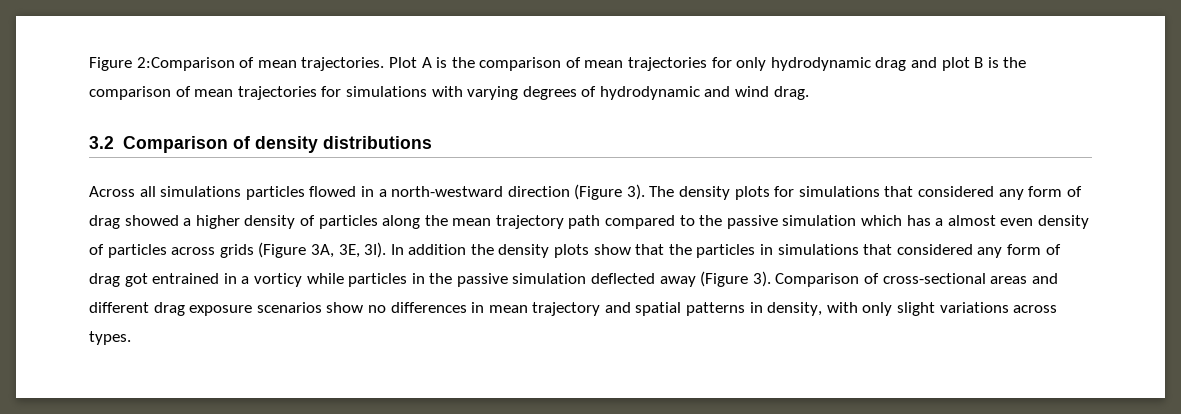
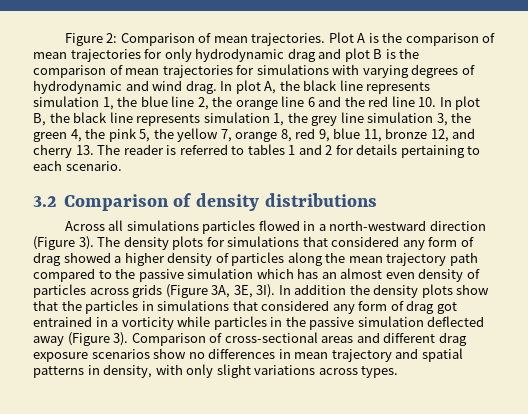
[136,57,235,71] 2:Comparison -> [106,33,195,46] 2: Comparison
(809, 93) none -> [220,80,431,94] [33,96,481,110] [33,112,472,126] [33,128,476,142] [33,144,481,158] [33,160,122,171] In plot A, the black line represents simulation 1, the blue line 2, the orange line 6 and the red line 10. In plot B, the black line represents simulation 1, the grey line simulation 3, the green 4, the pink 5, the yellow 7, orange 8, red 9, blue 11, bronze 12, and cherry 13. The reader is referred to tables 1 and 2 for details pertaining to each scenario.
[935,218,944,226] a -> [321,272,337,279] an
[253,273,302,287] vorticy -> [121,317,174,330] vorticity

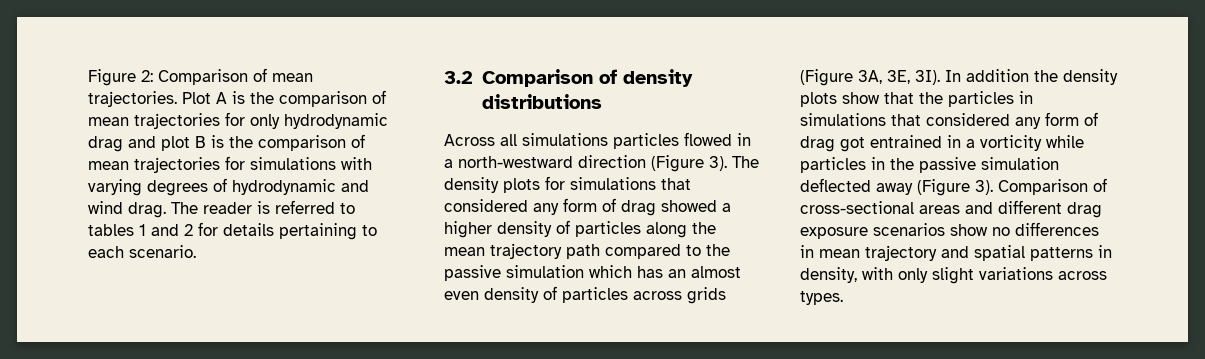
[220,80,431,94] [33,96,481,110] [33,112,472,126] [33,128,476,142] [33,144,94,158] In plot A, the black line represents simulation 1, the blue line 2, the orange line 6 and the red line 10. In plot B, the black line represents simulation 1, the grey line simulation 3, the green 4, the pink 5, the yellow 7, orange 8, red 9, blue 11, bronze 12, and cherry 13. -> (166, 210) none

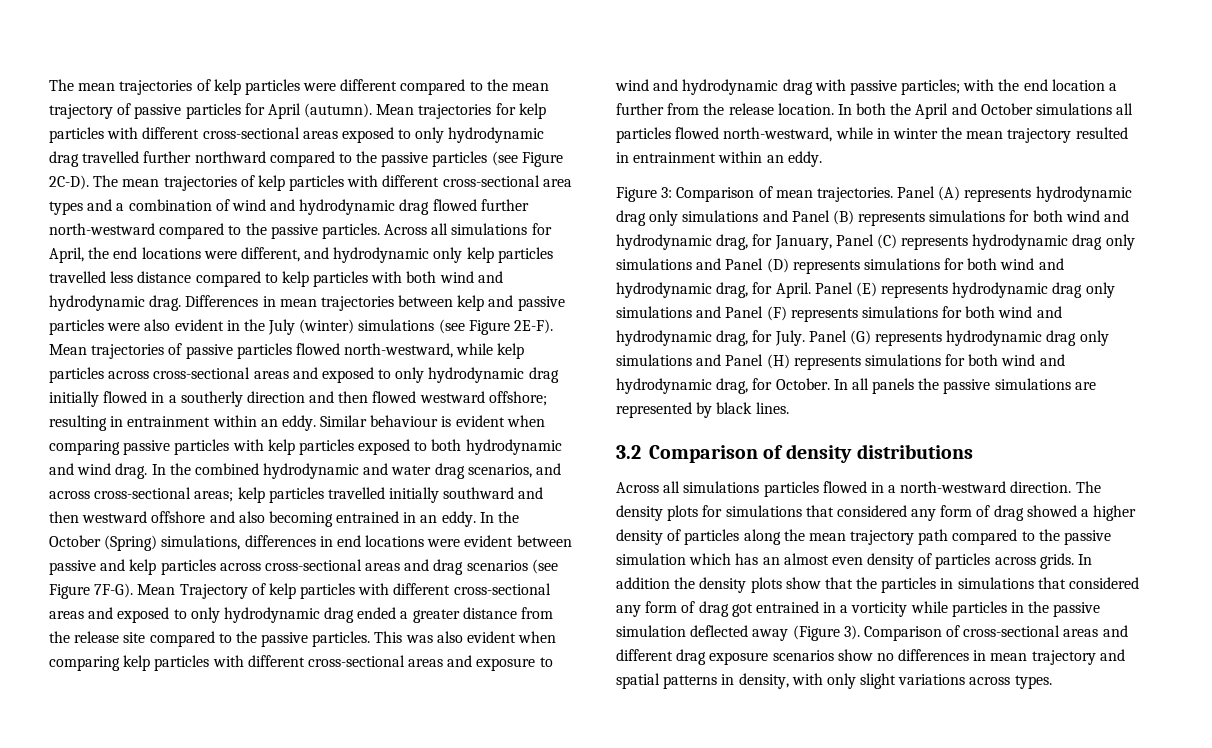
[88,68,313,86] [88,90,386,107] [88,112,388,129] [88,134,365,152] [88,156,372,173] [88,178,369,196] [88,200,355,218] [88,222,377,240] [88,245,196,258] Figure 2: Comparison of mean trajectories. Plot A is the comparison of mean trajectories for only hydrodynamic drag and plot B is the comparison of mean trajectories for simulations with varying degrees of hydrodynamic and wind drag. The reader is referred to tables 1 and 2 for details pertaining to each scenario. -> [49,79,550,95] [49,103,546,119] [49,127,545,143] [49,151,563,167] [49,175,572,191] [49,199,529,215] [49,223,552,239] [49,247,553,263] [49,271,503,287] [49,295,565,311] [49,319,554,335] [49,343,525,359] [49,367,559,383] [49,391,547,407] [49,415,545,431] [49,439,562,455] [49,463,562,479] [49,487,544,503] [49,511,520,527] [49,535,572,551] [49,559,558,575] [49,583,551,599] [49,607,554,623] [49,631,557,647] [49,655,553,671] [615,79,1118,95] [616,103,1134,119] [616,127,1128,143] [616,151,822,167] [616,186,1132,202] [616,210,1130,226] [616,234,1135,250] [616,258,1064,274] [616,282,1115,298] [616,306,1062,322] [616,330,1109,346] [616,354,1065,370] [616,378,1096,394] [616,402,789,418] The mean trajectories of kelp particles were different compared to the mean trajectory of passive particles for April (autumn). Mean trajectories for kelp particles with different cross-sectional areas exposed to only hydrodynamic drag travelled further northward compared to the passive particles (see Figure 2C-D). The mean trajectories of kelp particles with different cross-sectional area types and a combination of wind and hydrodynamic drag flowed further north-westward compared to the passive particles. Across all simulations for April, the end locations were different, and hydrodynamic only kelp particles travelled less distance compared to kelp particles with both wind and hydrodynamic drag. Differences in mean trajectories between kelp and passive particles were also evident in the July (winter) simulations (see Figure 2E-F). Mean trajectories of passive particles flowed north-westward, while kelp particles across cross-sectional areas and exposed to only hydrodynamic drag initially flowed in a southerly direction and then flowed westward offshore; resulting in entrainment within an eddy. Similar behaviour is evident when comparing passive particles with kelp particles exposed to both hydrodynamic and wind drag. In the combined hydrodynamic and water drag scenarios, and across cross-sectional areas; kelp particles travelled initially southward and then westward offshore and also becoming entrained in an eddy. In the October (Spring) simulations, differences in end locations were evident between passive and kelp particles across cross-sectional areas and drag scenarios (see Figure 7F-G). Mean Trajectory of kelp particles with different cross-sectional areas and exposed to only hydrodynamic drag ended a greater distance from the release site compared to the passive particles. This was also evident when comparing kelp particles with different cross-sectional areas and exposure to wind and hydrodynamic drag with passive particles; with the end location a further from the release location. In both the April and October simulations all particles flowed north-westward, while in winter the mean trajectory resulted in entrainment within an eddy. // Figure 3: Comparison of mean trajectories. Panel (A) represents hydrodynamic drag only simulations and Panel (B) represents simulations for both wind and hydrodynamic drag, for January, Panel (C) represents hydrodynamic drag only simulations and Panel (D) represents simulations for both wind and hydrodynamic drag, for April. Panel (E) represents hydrodynamic drag only simulations and Panel (F) represents simulations for both wind and hydrodynamic drag, for July. Panel (G) represents hydrodynamic drag only simulations and Panel (H) represents simulations for both wind and hydrodynamic drag, for October. In all panels the passive simulations are represented by black lines.
[578,155,727,172] direction (Figure 3). -> [1010,481,1072,493] direction.
[687,287,726,304] [800,69,940,86] grids (Figure 3A, 3E, 3I). -> [1039,553,1074,569] grids.

